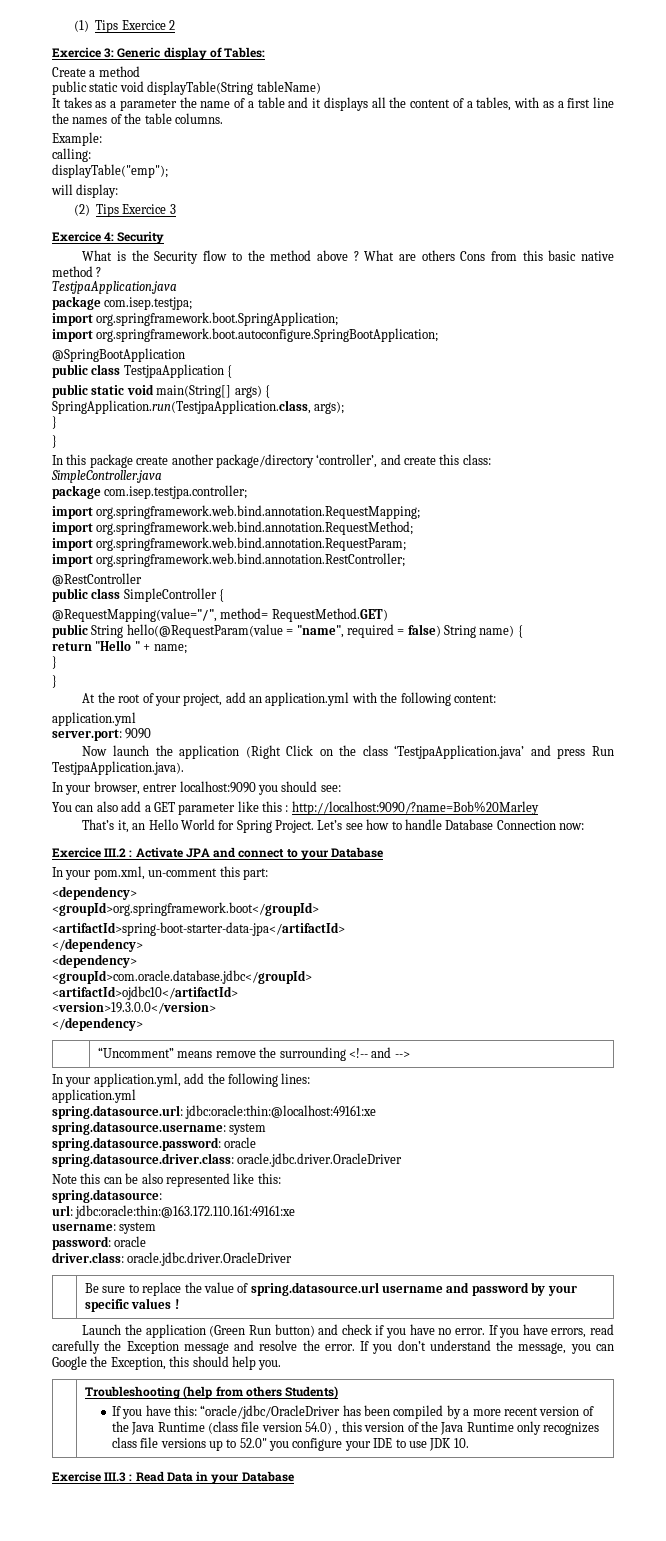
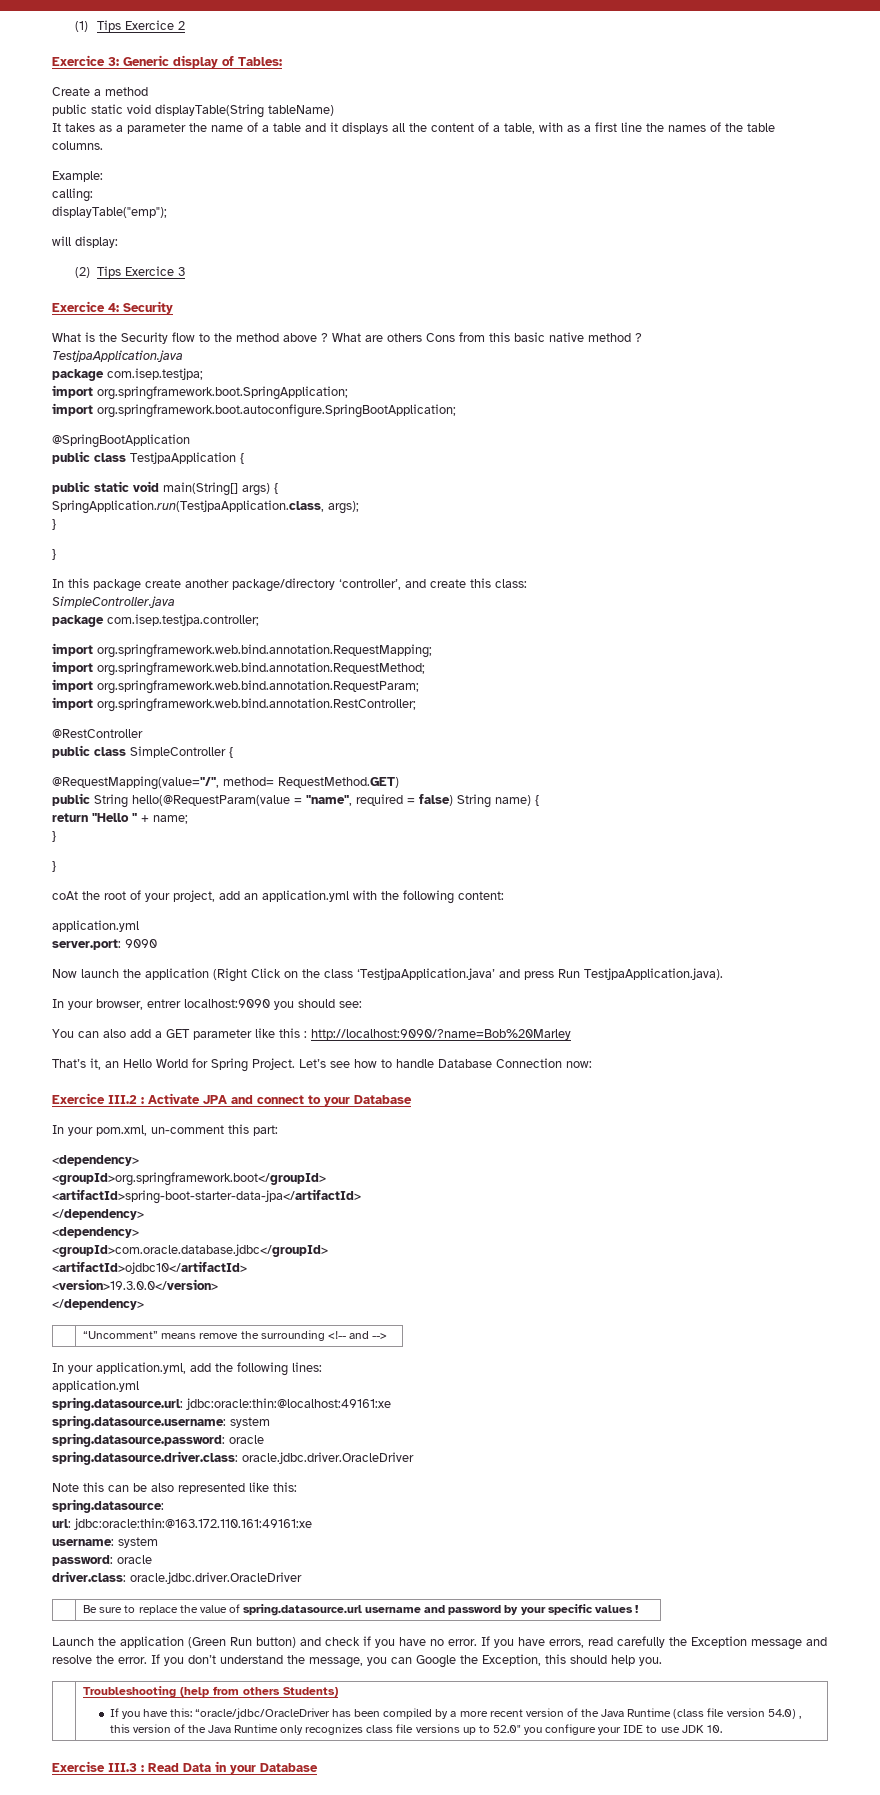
[476,97,512,111] tables, -> [504,123,535,134] table,
[82,693,96,703] At -> [52,891,78,900] coAt

